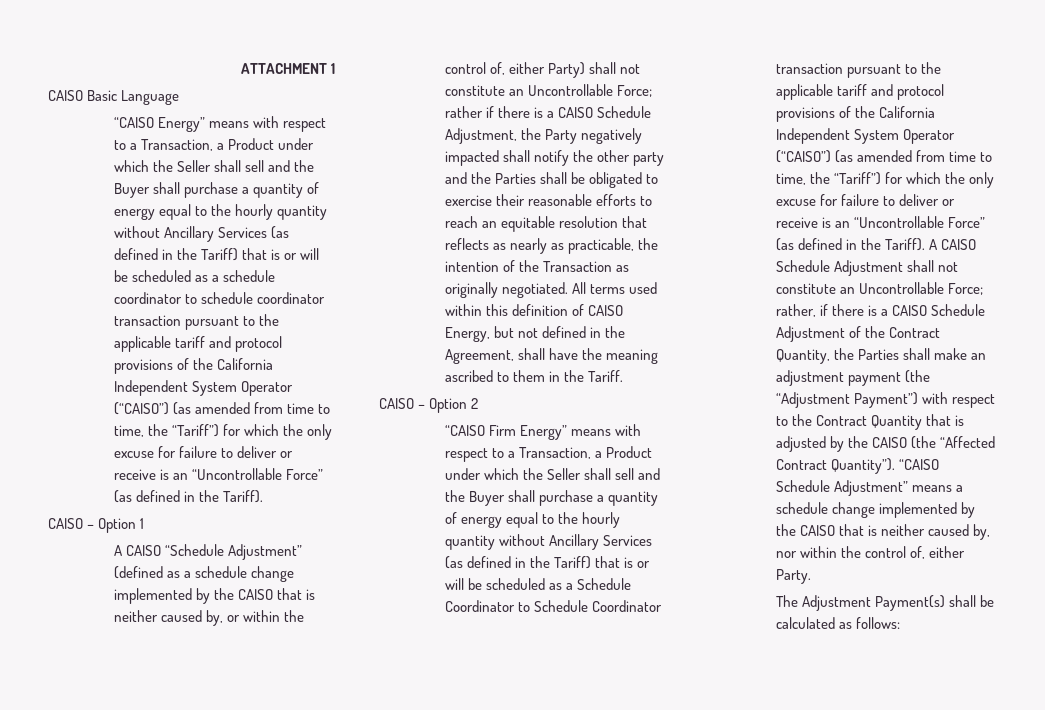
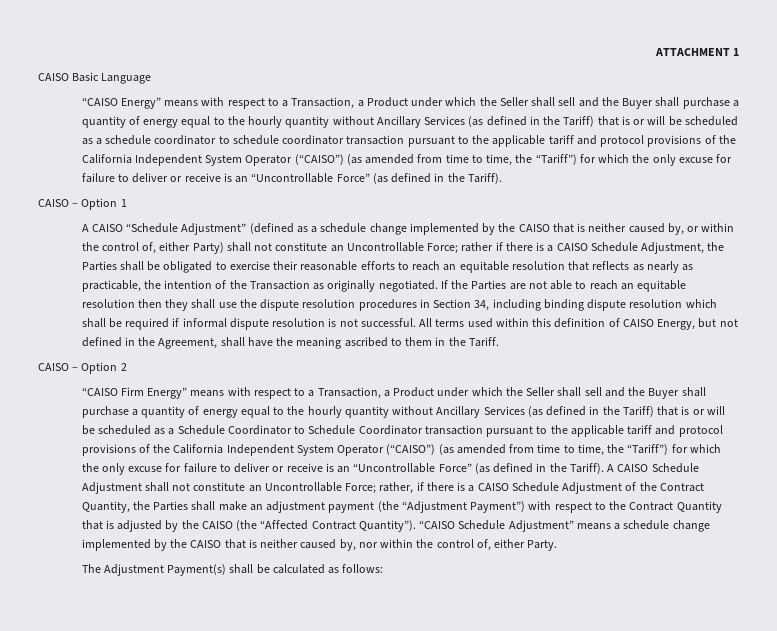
[545,128,643,144] [445,150,665,166] [445,172,492,184] Party negatively impacted shall notify the other party and the -> (725, 246) none
(569, 290) none -> [440,280,687,292] [81,299,717,311] [81,318,416,330] If the Parties are not able to reach an equitable resolution then they shall use the dispute resolution procedures in Section 34, including binding dispute resolution which shall be required if informal dispute resolution is not successful.

